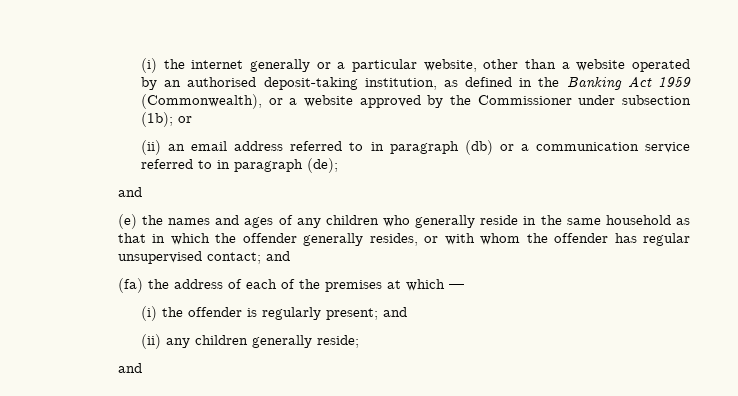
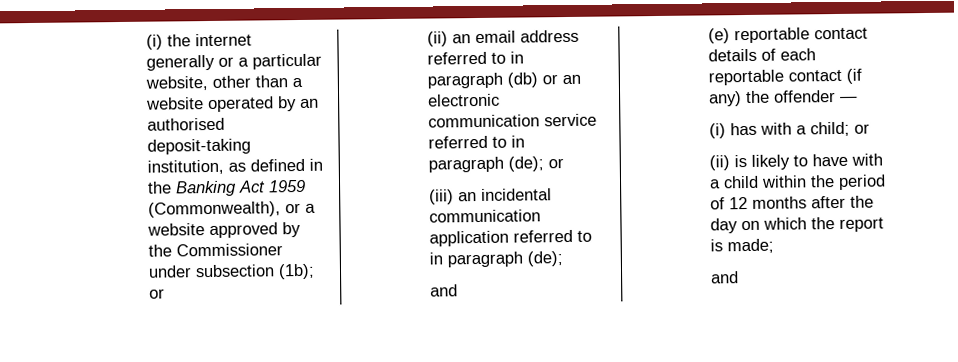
[520,144,529,151] a -> [562,74,581,85] [428,93,500,107] an electronic
[117,187,142,197] [117,214,690,229] [117,233,691,246] [117,251,290,264] [117,278,464,293] [141,306,408,321] [141,334,360,349] // and // (e) the names and ages of any children who generally reside in the same household as that in which the offender generally resides, or with whom the offender has regular unsupervised contact; and // (fa) the address of each of the premises at which — // (i) the offender is regularly present; and // (ii) any children generally reside; -> [548,158,564,169] [429,188,552,205] [429,209,541,223] [429,229,592,247] [429,251,563,268] [430,284,458,297] [708,27,868,44] [708,48,816,62] [708,68,862,86] [709,90,858,107] [709,121,870,139] [709,153,883,171] [709,174,886,190] [710,195,874,210] [710,217,884,234] [710,238,774,254] or // (iii) an incidental communication application referred to in paragraph (de); // and // (e) reportable contact details of each reportable contact (if any) the offender — // (i) has with a child; or // (ii) is likely to have with a child within the period of 12 months after the day on which the report is made;

